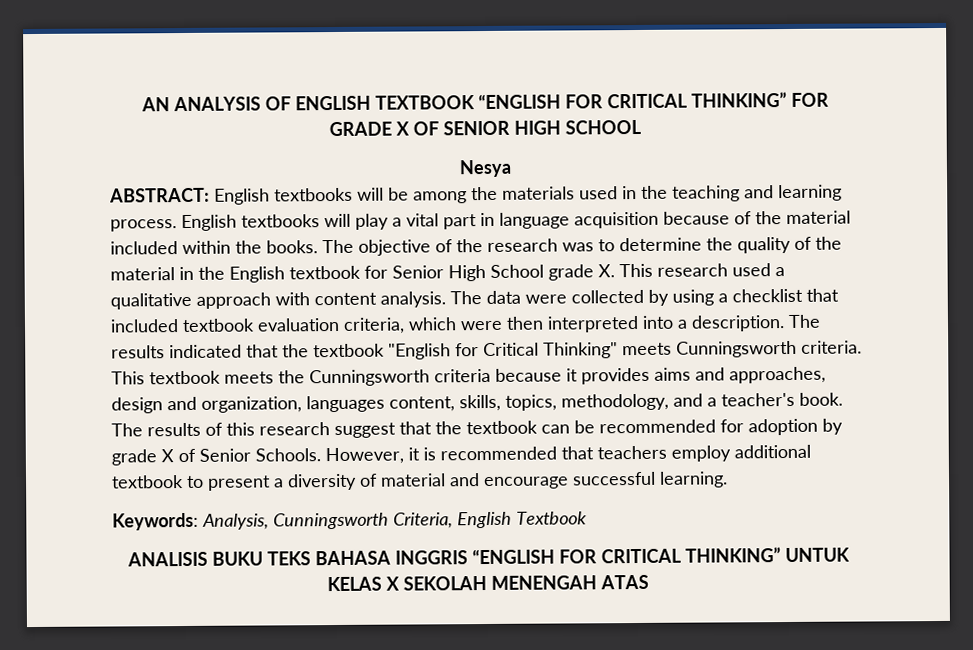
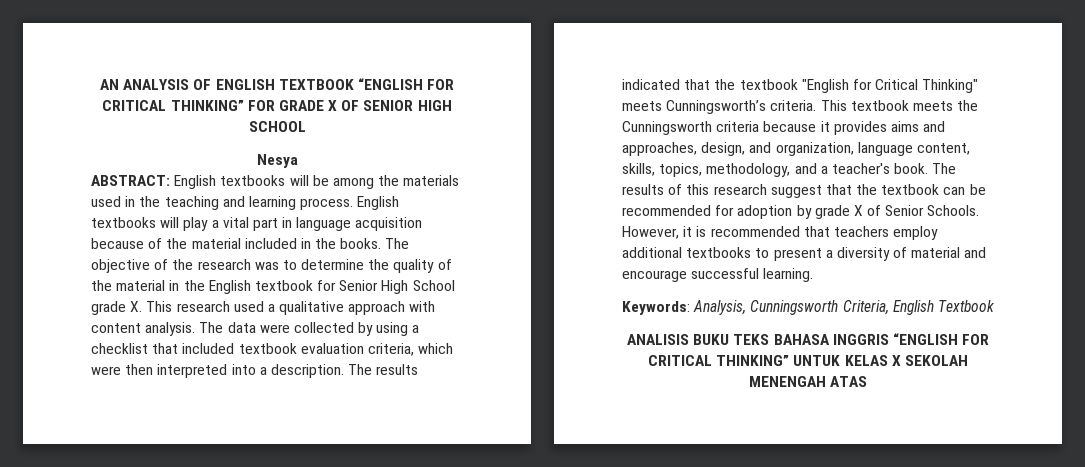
[182,240,231,255] within -> [300,238,311,249] in
[676,340,797,358] Cunningsworth -> [666,100,767,114] Cunningsworth’s
[111,397,163,414] design -> [701,142,746,156] design,
[306,395,385,413] languages -> [857,142,913,156] language
[111,475,184,489] textbook -> [686,247,752,258] textbooks

